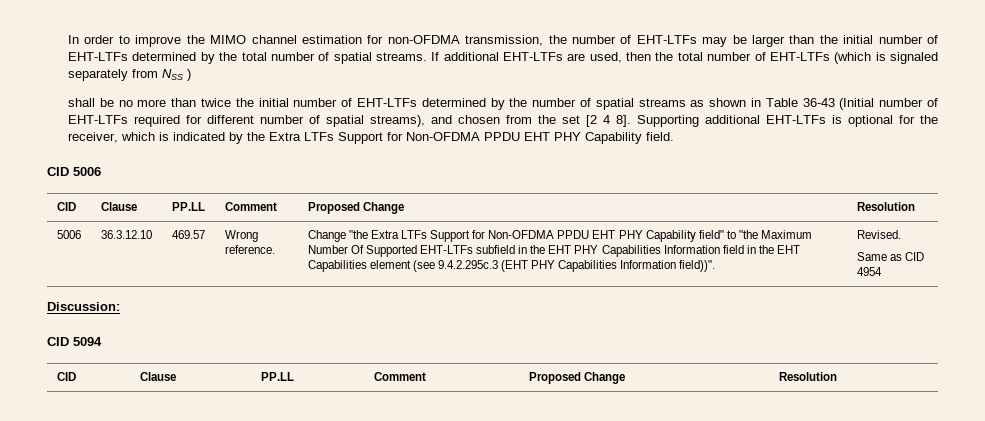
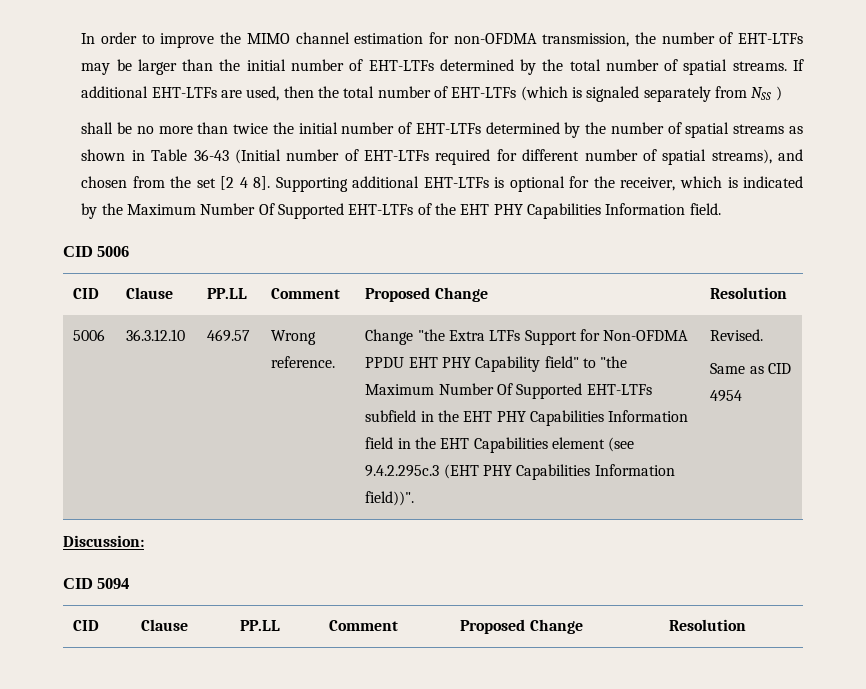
[269,132,643,144] Extra LTFs Support for Non-OFDMA PPDU EHT PHY Capability -> [127,203,686,219] Maximum Number Of Supported EHT-LTFs of the EHT PHY Capabilities Information

